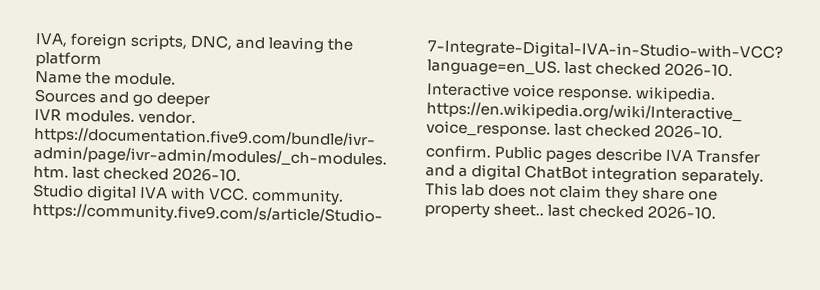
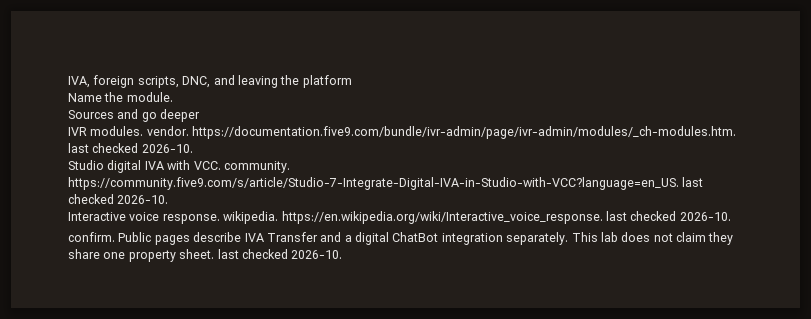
[493,203,545,217] sheet.. -> [179,249,215,259] sheet.

